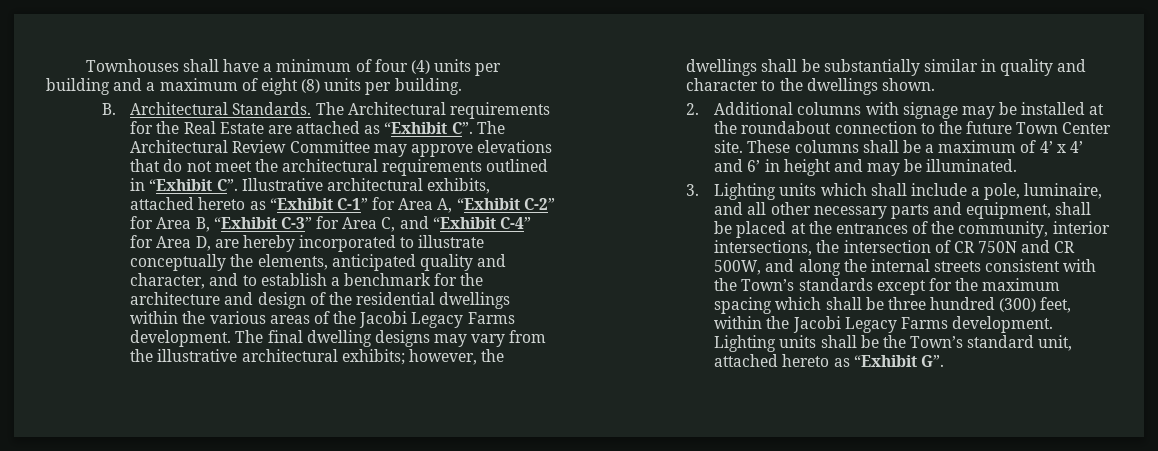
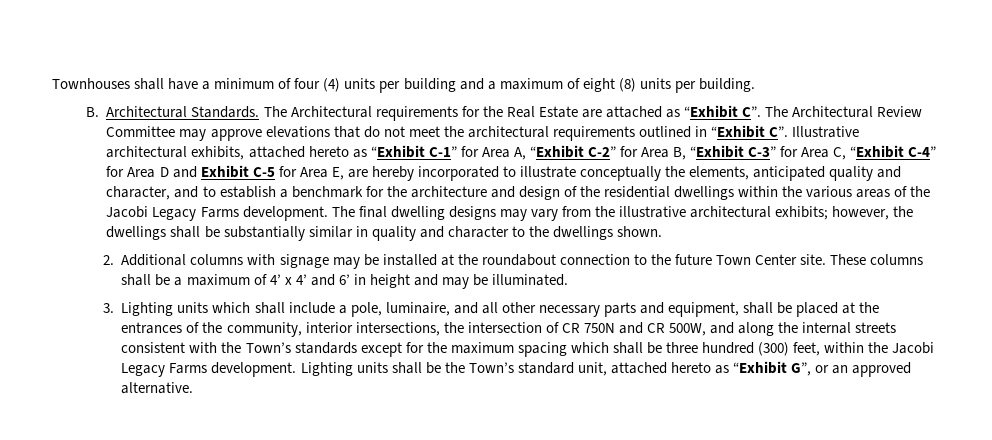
[399,216,429,229] and -> (847, 153) none
[195,236,211,251] D, -> [159,165,344,180] D and Exhibit C-5 for Area E,
[920,355,944,367] G”. -> [791,362,912,377] [121,382,194,394] G”, or an approved alternative.

